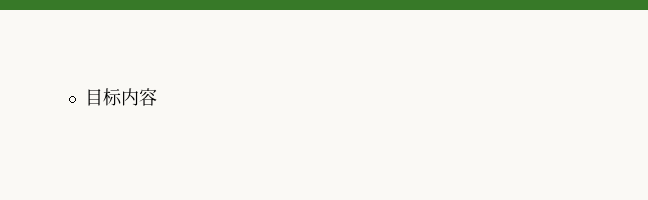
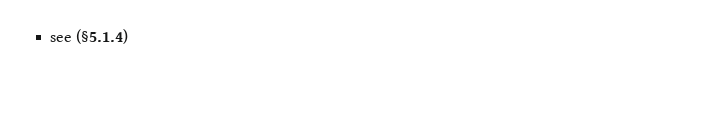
[84,88,157,106] 目标内容 -> [50,29,129,44] see (§5.1.4)

